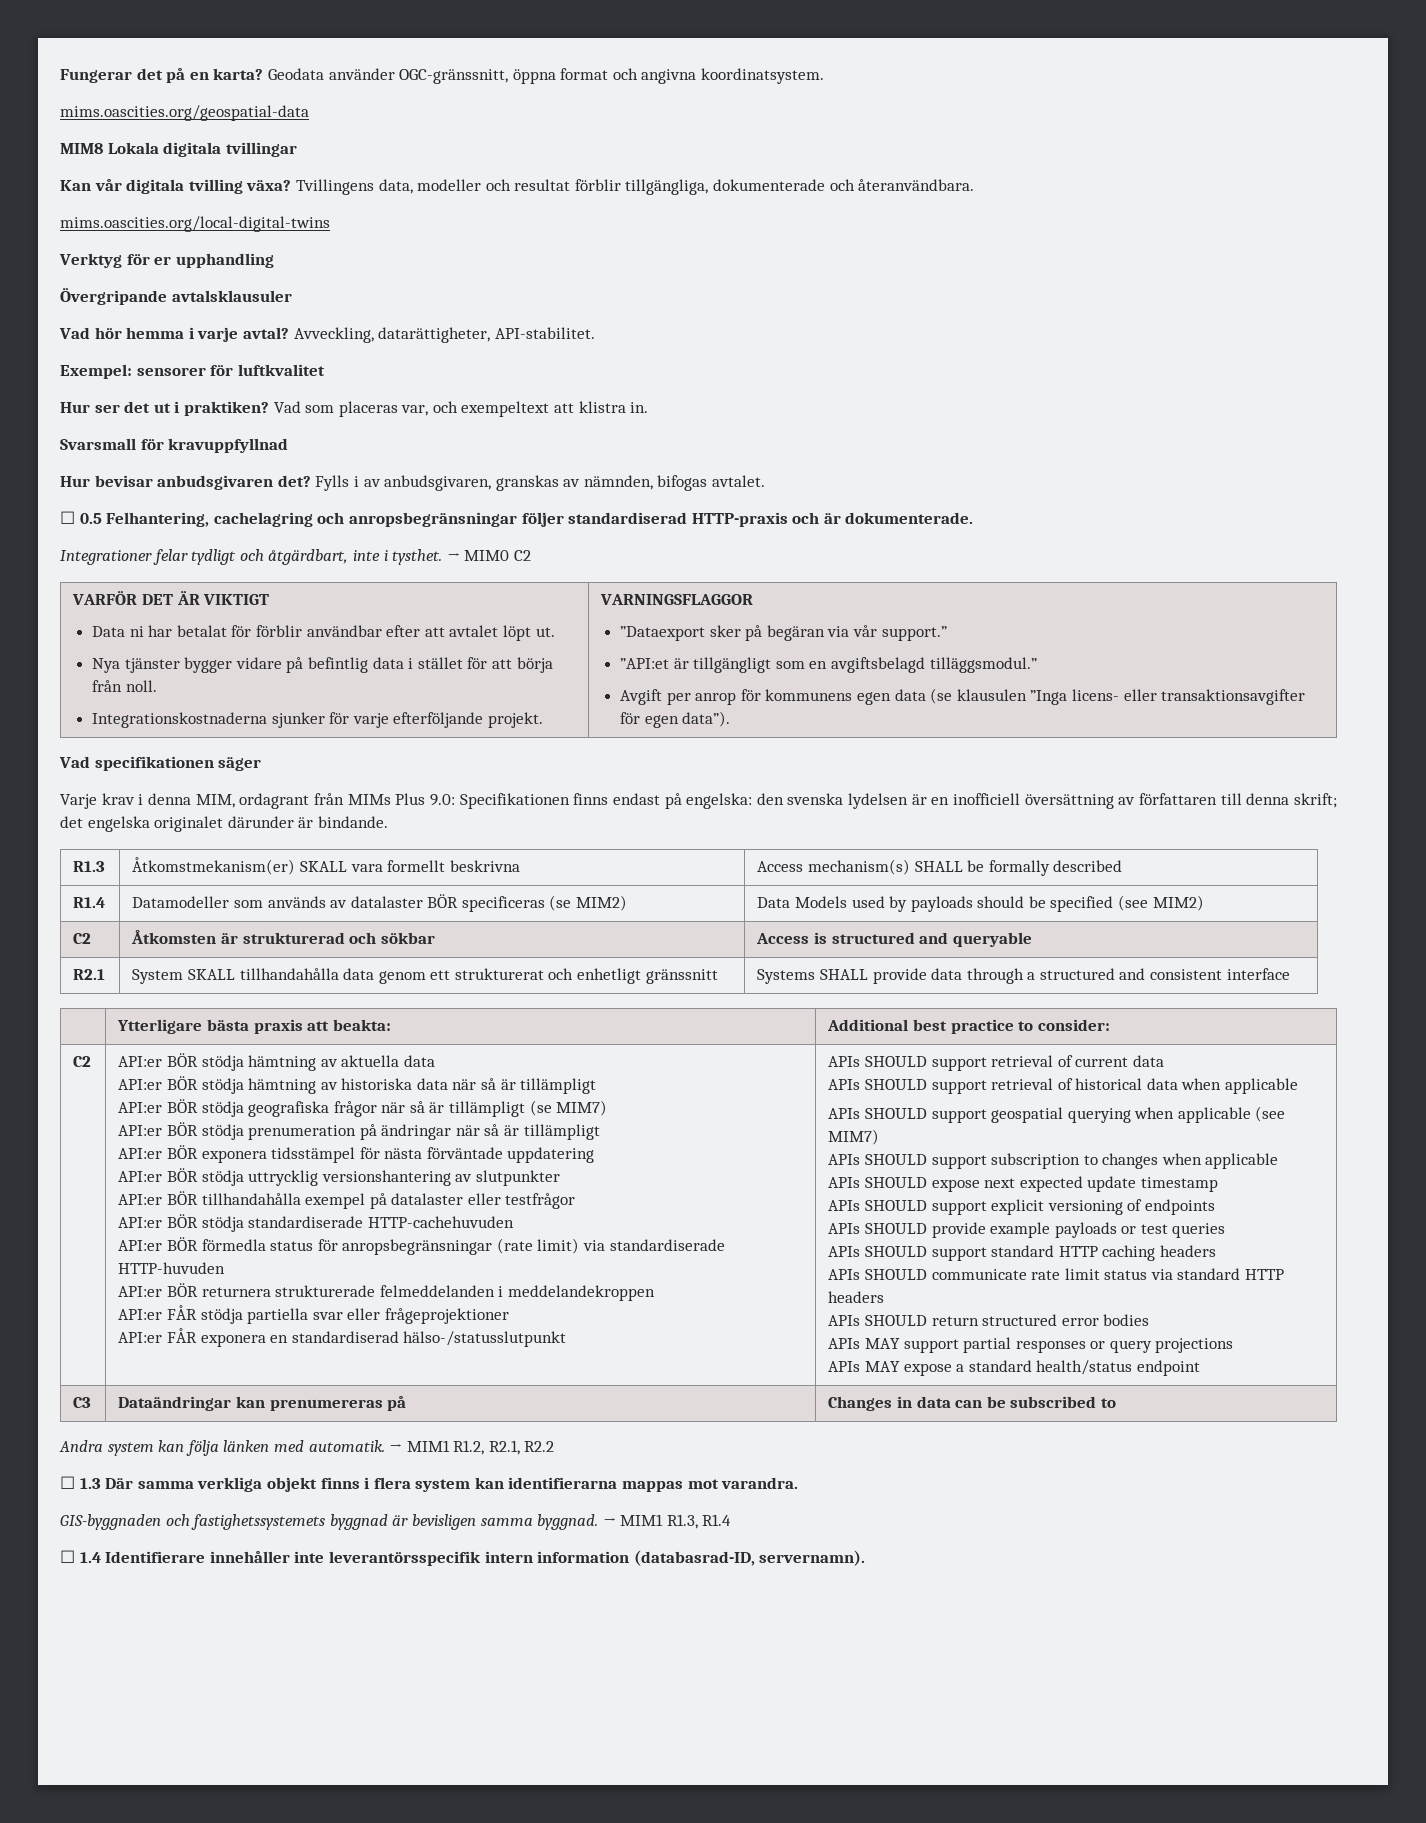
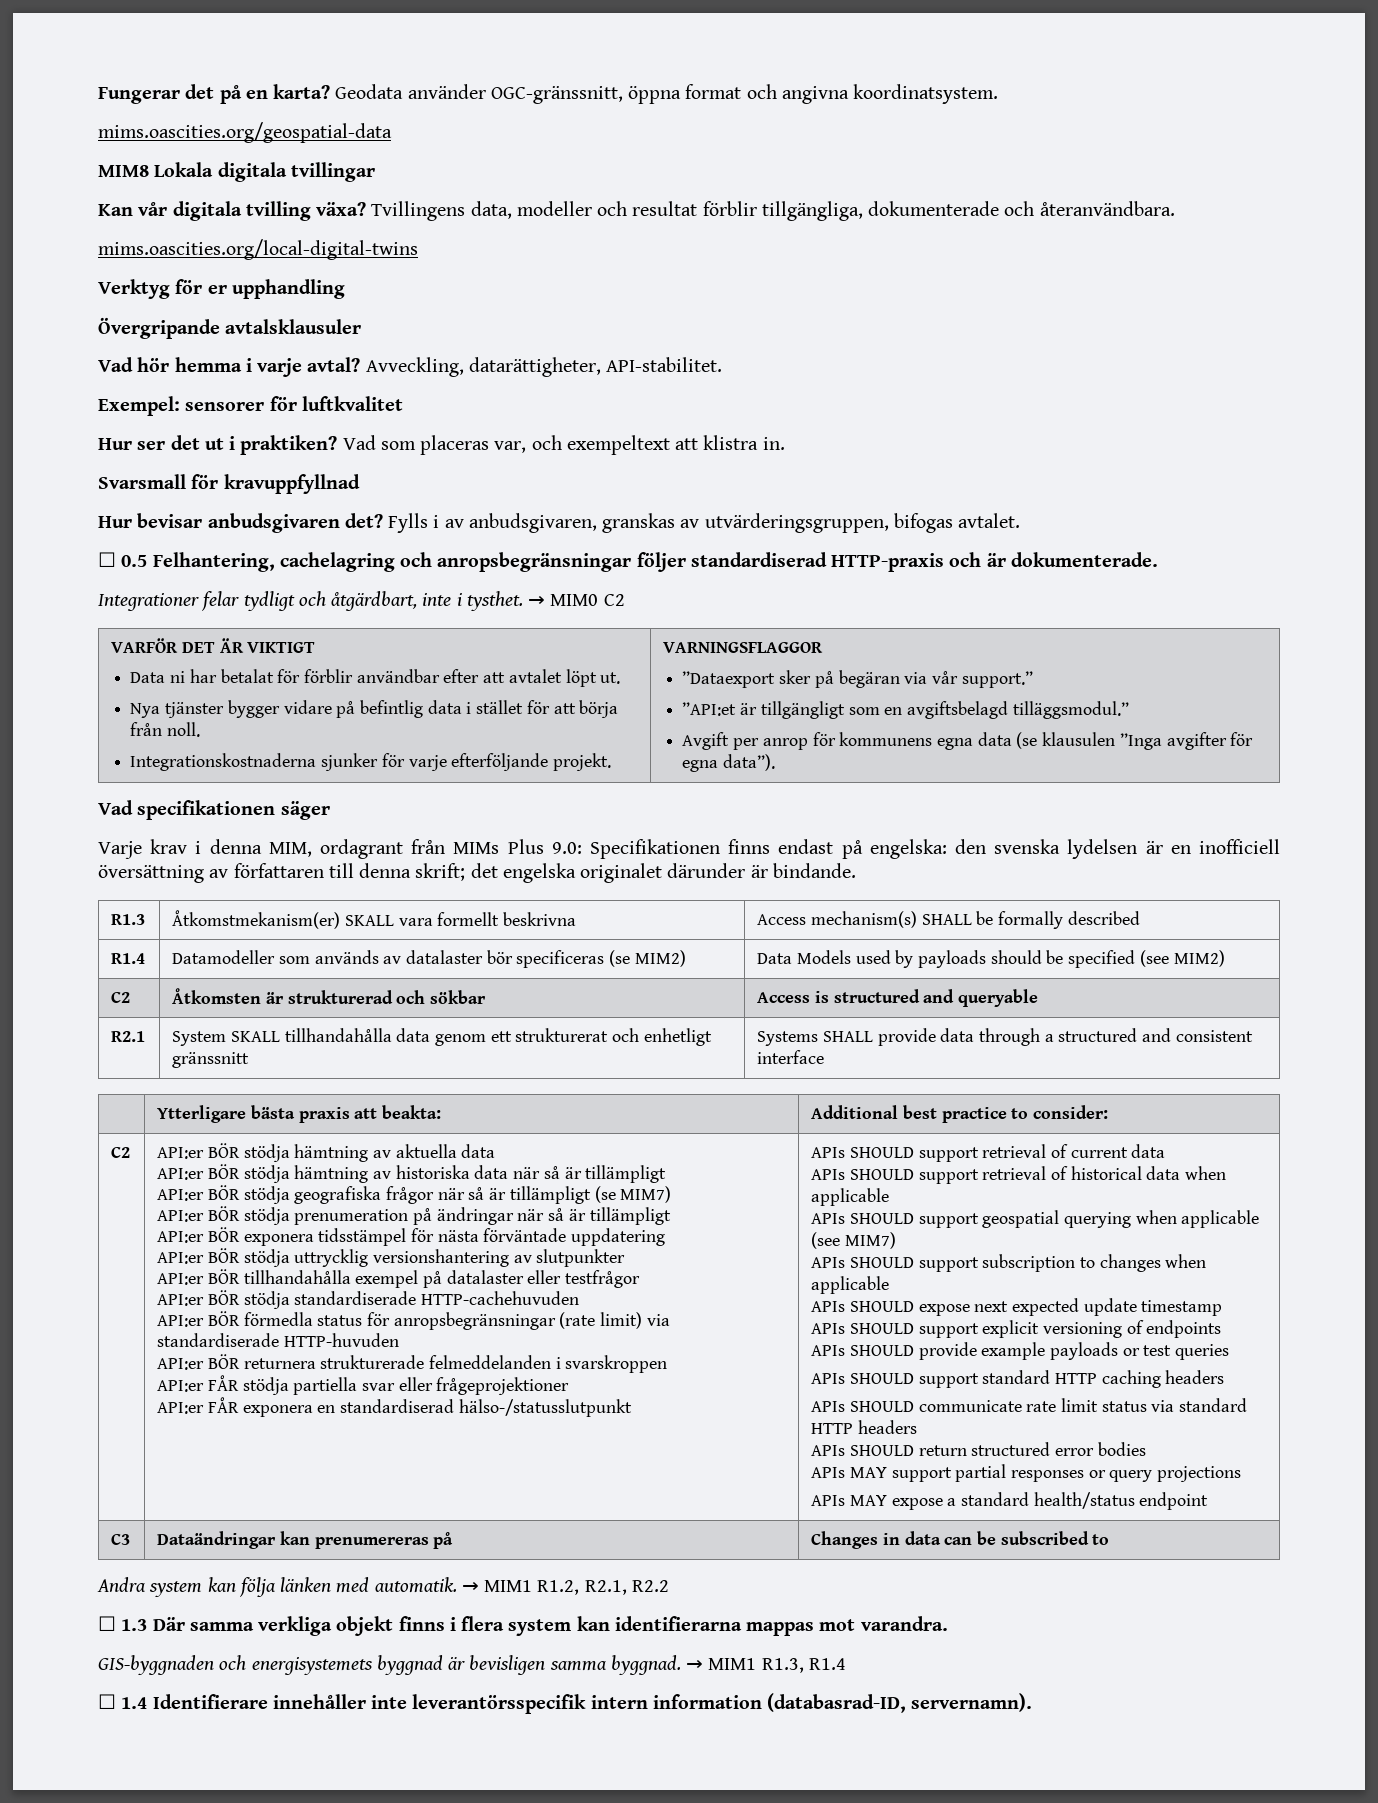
[583,475,653,490] nämnden, -> [704,513,889,533] utvärderingsgruppen,
[856,692,891,705] egen -> [936,738,973,750] egna
[1071,689,1306,705] [620,712,679,728] licens- eller transaktionsavgifter för egen -> [1166,732,1254,750] [682,760,719,772] avgifter för egna
[427,894,459,908] BÖR -> [486,950,513,964] bör
[507,1285,655,1301] meddelandekroppen -> [565,1355,668,1373] svarskroppen
[191,1514,326,1530] fastighetssystemets -> [251,1657,373,1675] energisystemets

